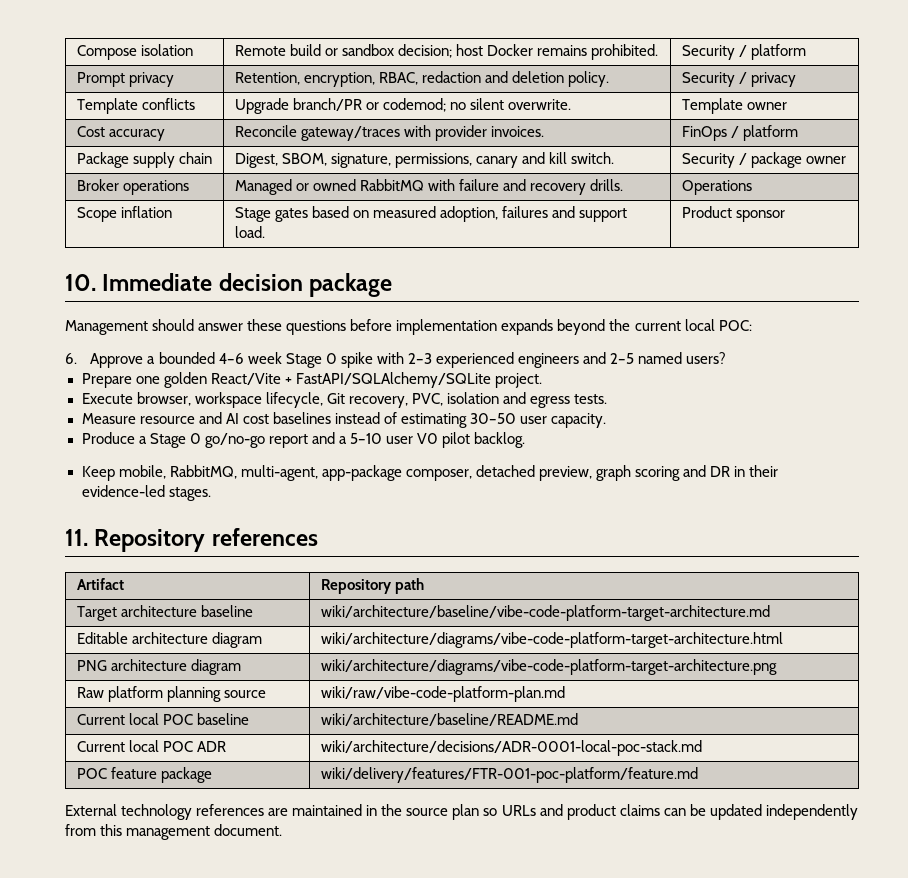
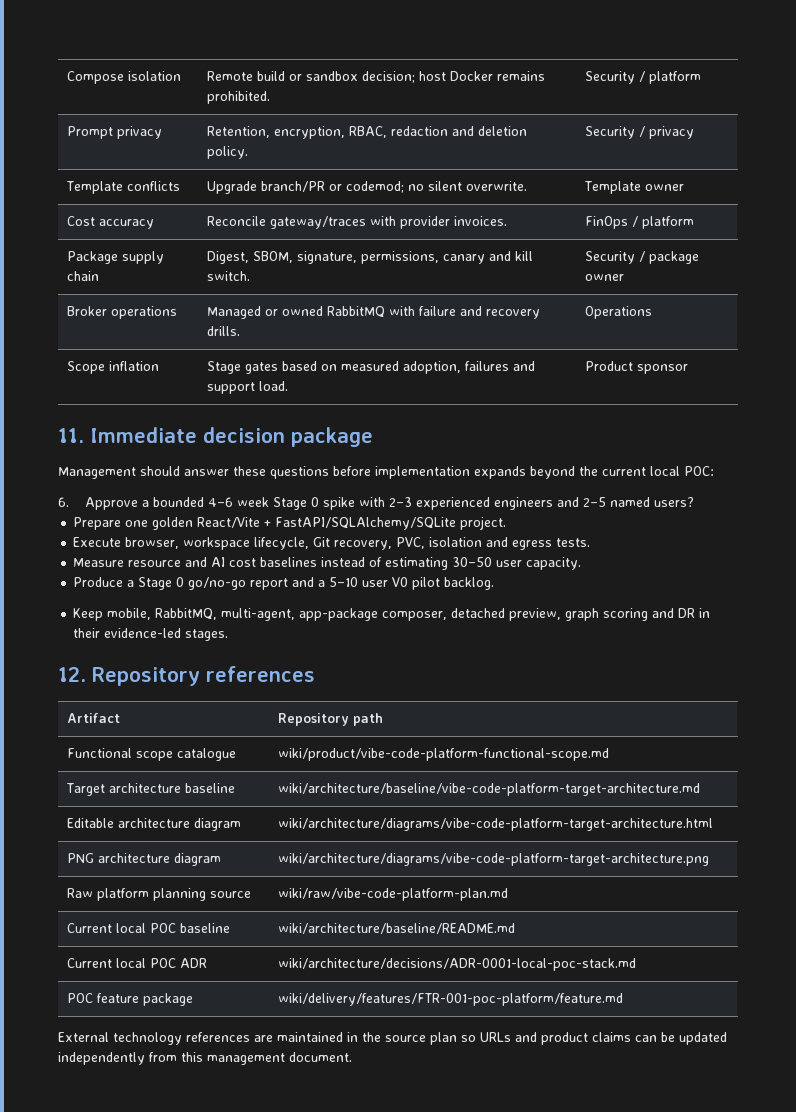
[65,274,96,291] 10. -> [58,428,84,443] 11.
[65,529,88,546] 11. -> [58,667,86,682] 12.
(424, 586) none -> [67,748,237,761] [278,748,610,761] // Functional scope catalogue | wiki/product/vibe-code-platform-functional-scope.md

